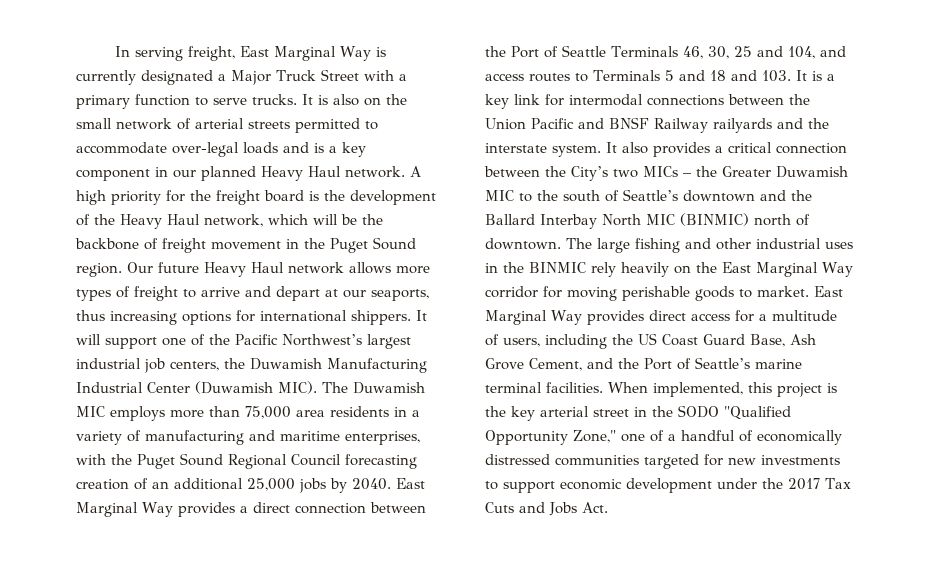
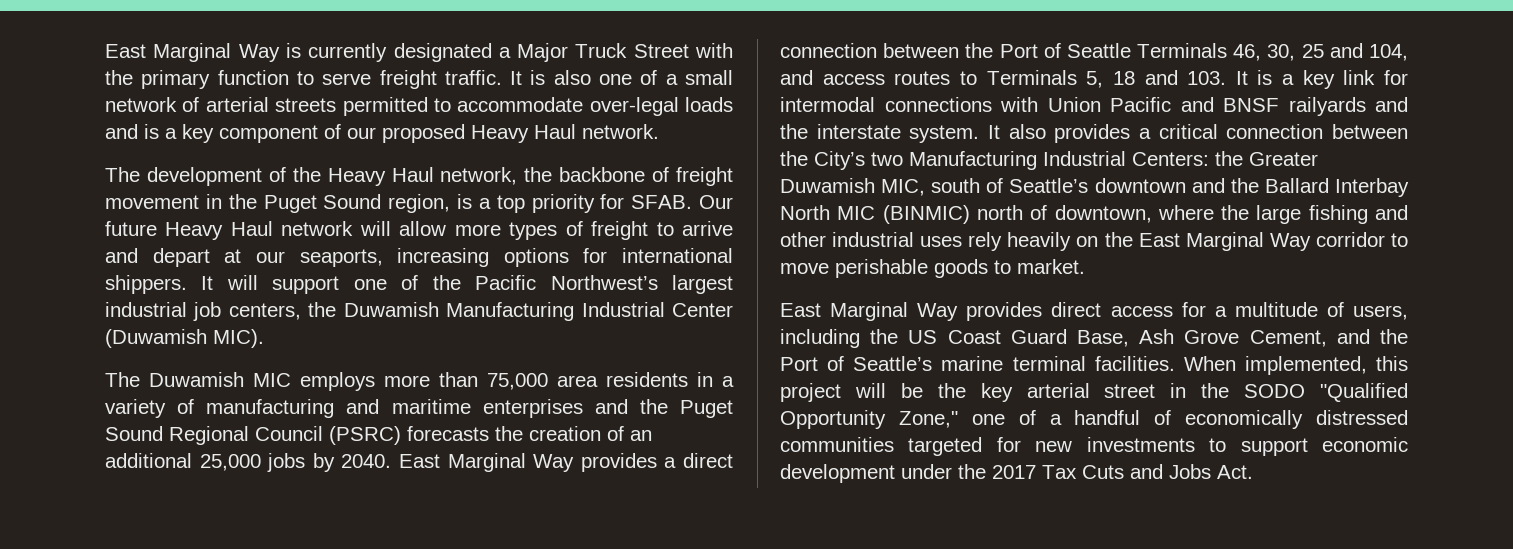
[114,46,235,61] In serving freight, -> (105, 51) none
[398,74,407,81] a -> [105,70,133,85] the
[252,94,297,105] trucks. -> [379,70,502,89] freight traffic.
[364,94,407,106] on the -> [599,70,678,85] one of a
[155,166,256,181] in our planned -> [324,124,465,143] of our proposed
[410,166,421,177] [76,190,345,205] A high priority for the freight board is the -> [105,167,140,182] // The
[268,214,357,225] which will be -> (518, 176) none
[76,263,122,277] region. -> [388,194,693,213] region, is a top priority for SFAB.
[349,262,391,274] allows -> [359,221,447,236] will allow
[76,310,105,321] thus -> (383, 258) none
(317, 387) none -> (264, 338) //
[345,431,420,445] [76,454,106,465] enterprises, with -> [482,399,628,418] enterprises and
[345,454,417,469] forecasting -> [329,426,523,445] (PSRC) forecasts the
[664,70,705,81] 5 and -> [1086,71,1104,88] 5,
[728,94,810,105] between the -> [1000,97,1038,112] with
[654,118,708,133] Railway -> (1279, 105) none
[643,166,848,178] [485,190,558,202] MICs – the Greater Duwamish MIC to the -> [909,151,1318,170] [780,178,926,196] Manufacturing Industrial Centers: the Greater Duwamish MIC,
[485,238,592,250] downtown. The -> [1054,205,1250,223] downtown, where the
[485,262,586,273] in the BINMIC -> (963, 241) none
[543,286,617,301] for moving -> [1391,233,1408,247] [780,263,829,274] to move
(809, 291) none -> (1085, 266) //
[827,383,837,393] is -> [854,383,923,398] will be

